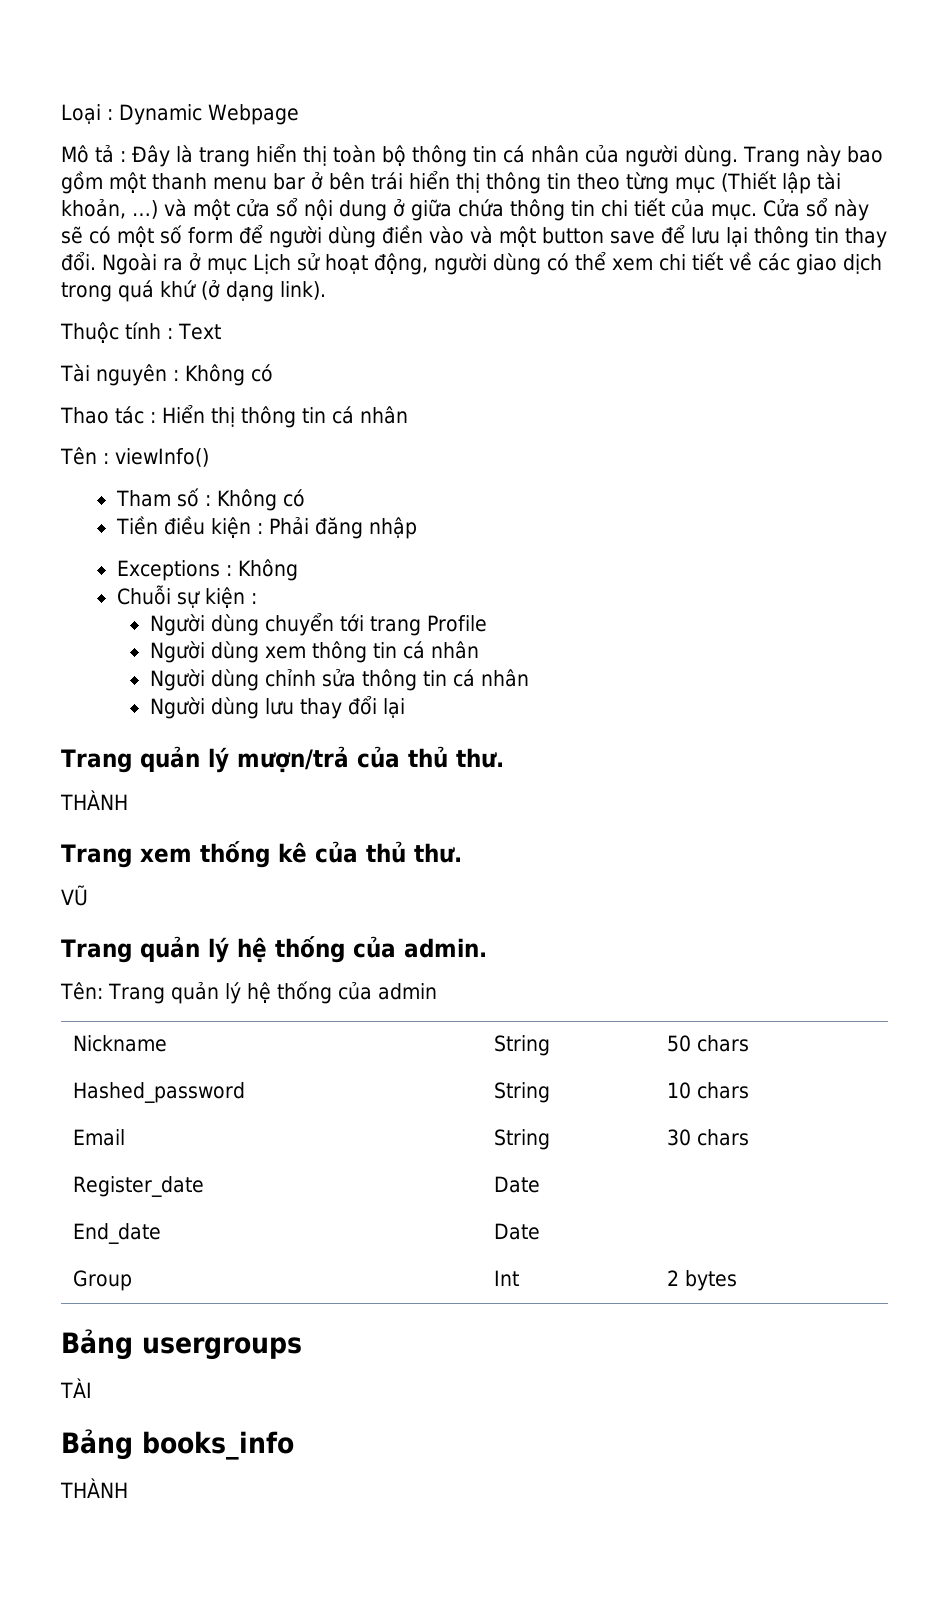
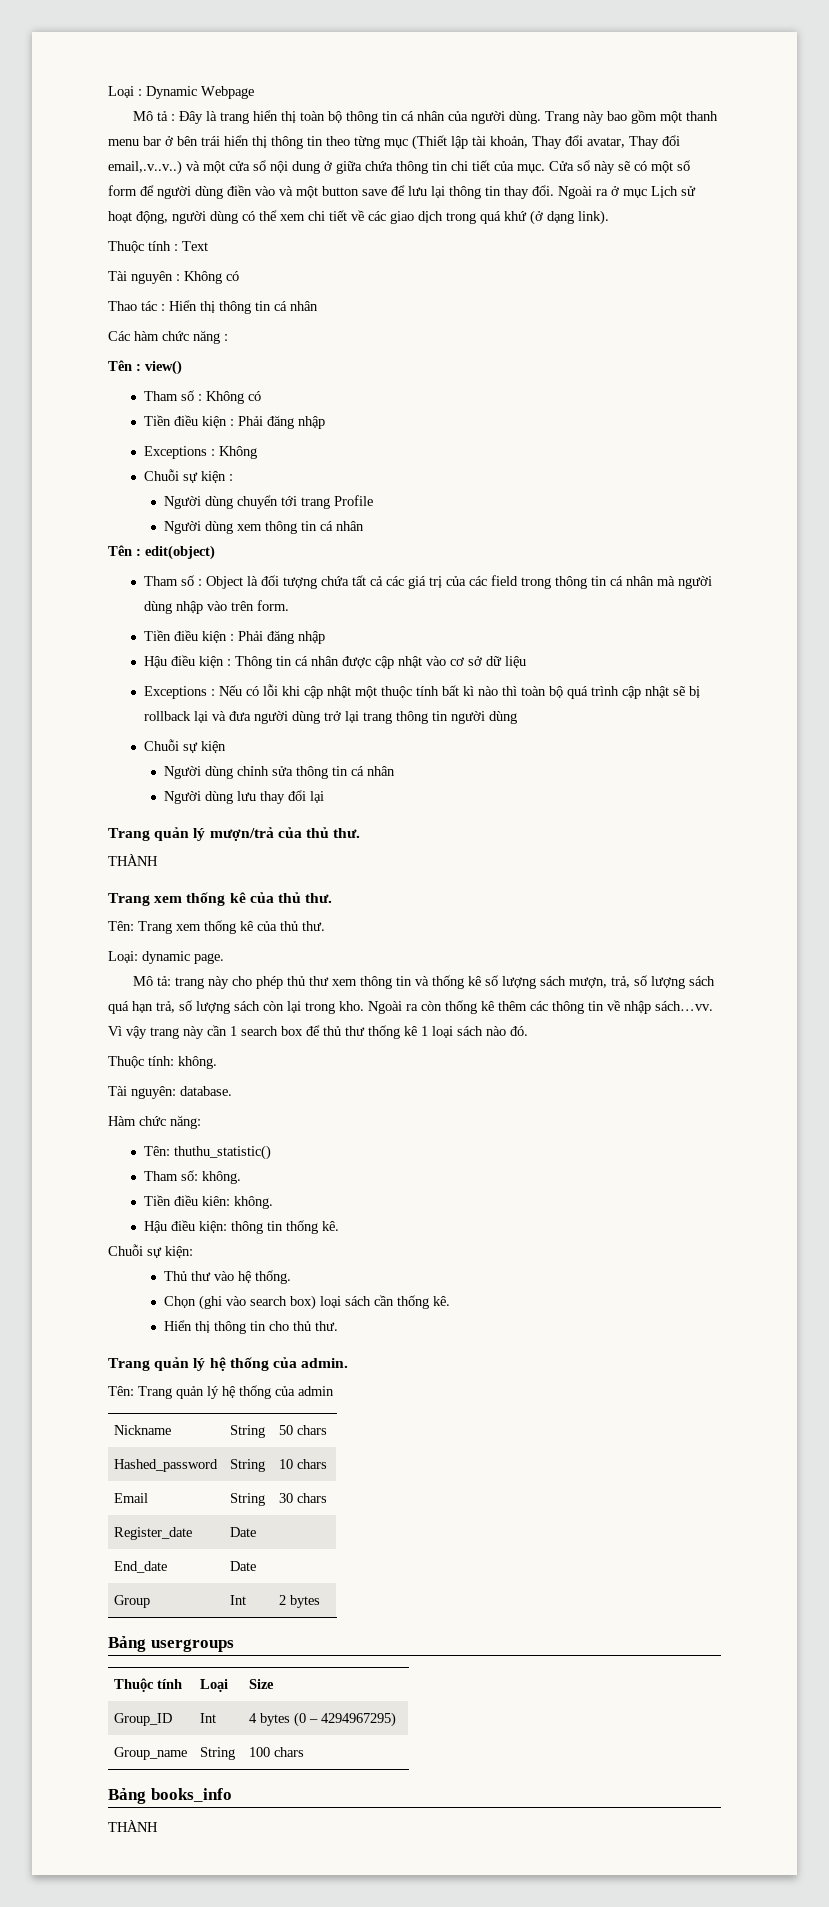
[132,200,158,219] …) -> [532,135,680,149] [108,160,182,175] Thay đổi avatar, Thay đổi email,.v..v..)
[60,447,209,467] // Tên : viewInfo() -> [108,330,228,344] [108,360,182,375] // Các hàm chức năng : // Tên : view()
(479, 650) none -> [108,545,215,560] [143,575,712,589] [143,600,289,614] [143,630,325,644] [143,655,526,669] [143,684,700,699] [143,711,517,724] [143,739,226,753] // Tên : edit(object) // Tham số : Object là đối tượng chứa tất cả các giá trị của các field trong thông tin cá nhân mà người dùng nhập vào trên form. // Tiền điều kiện : Phải đăng nhập // Hậu điều kiện : Thông tin cá nhân được cập nhật vào cơ sở dữ liệu // Exceptions : Nếu có lỗi khi cập nhật một thuộc tính bất kì nào thì toàn bộ quá trình cập nhật sẽ bị rollback lại và đưa người dùng trở lại trang thông tin người dùng // Chuỗi sự kiện
[61,885,88,906] VŨ -> [108,920,325,934] [108,951,224,964] [132,975,715,989] [108,1000,713,1014] [108,1025,528,1039] [108,1056,217,1069] [108,1086,232,1099] [108,1115,201,1129] [143,1145,271,1160] [143,1170,241,1184] [143,1195,273,1209] [143,1220,339,1234] [108,1244,193,1258] [163,1270,291,1284] [163,1295,450,1310] [163,1320,338,1334] Tên: Trang xem thống kê của thủ thư. // Loại: dynamic page. // Mô tả: trang này cho phép thủ thư xem thông tin và thống kê số lượng sách mượn, trả, số lượng sách quá hạn trả, số lượng sách còn lại trong kho. Ngoài ra còn thống kê thêm các thông tin về nhập sách…vv. Vì vậy trang này cần 1 search box để thủ thư thống kê 1 loại sách nào đó. // Thuộc tính: không. // Tài nguyên: database. // Hàm chức năng: // Tên: thuthu_statistic() // Tham số: không. // Tiền điều kiên: không. // Hậu điều kiện: thông tin thống kê. // Chuỗi sự kiện: // Thủ thư vào hệ thống. // Chọn (ghi vào search box) loại sách cần thống kê. // Hiển thị thông tin cho thủ thư.
[60,1378,92,1398] // TÀI -> [114,1678,183,1692] [200,1679,229,1692] [249,1679,275,1689] [114,1713,173,1726] [200,1713,217,1723] [249,1712,397,1727] [114,1747,188,1760] [200,1747,236,1760] [249,1747,305,1757] // Thuộc tính | Loại | Size // Group_ID | Int | 4 bytes (0 – 4294967295) // Group_name | String | 100 chars

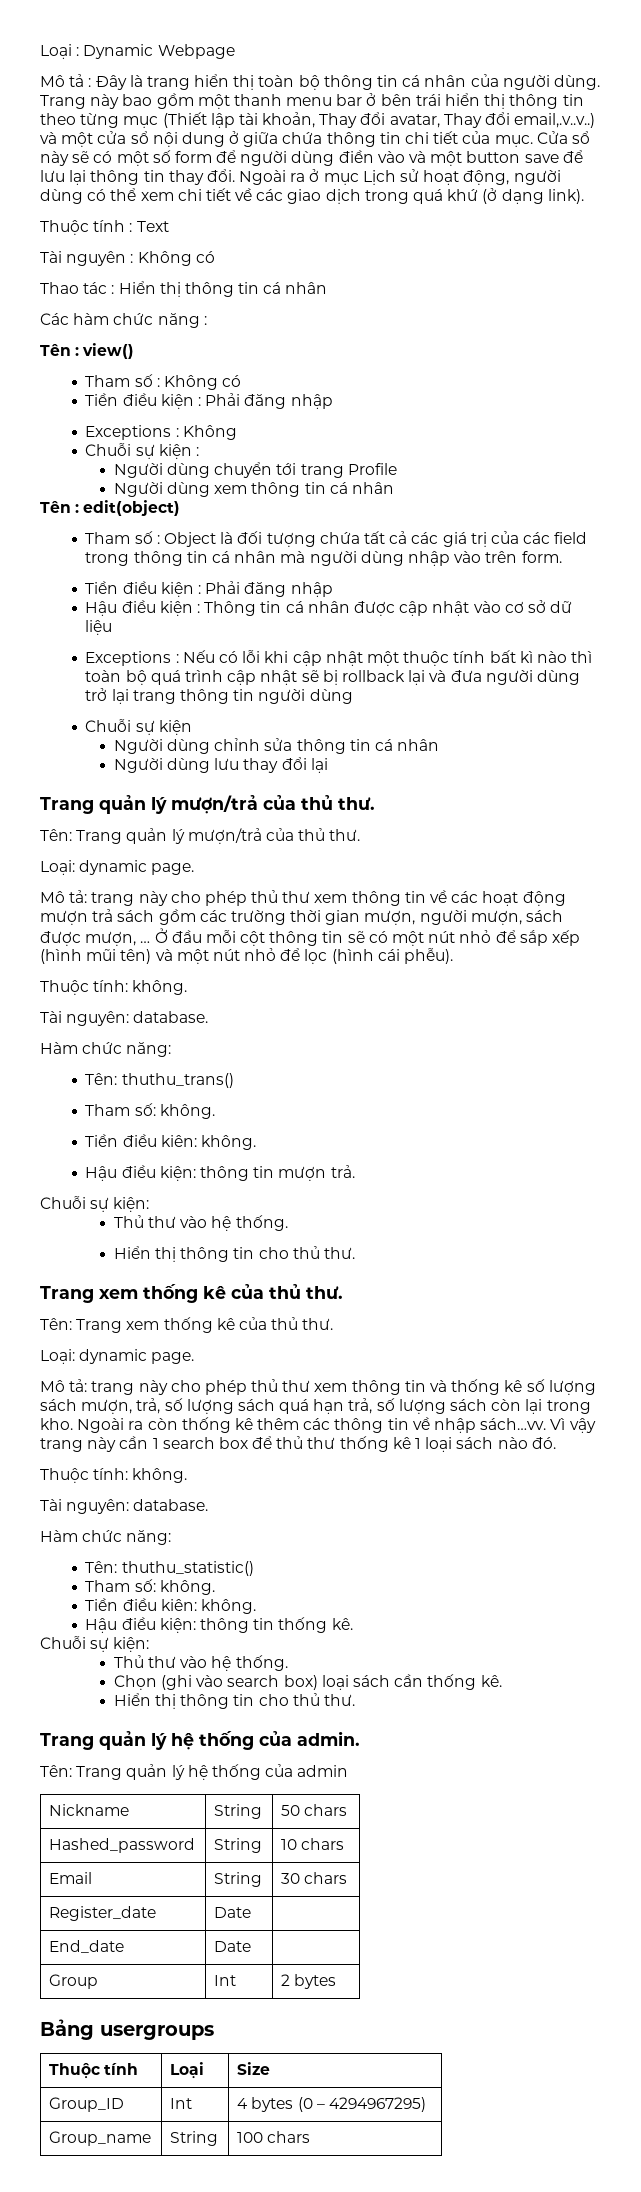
[108,854,158,866] THÀNH -> [40,828,361,844] [40,860,195,875] [40,890,566,906] [40,909,564,925] [40,928,580,946] [40,948,454,964] [40,980,188,995] [40,1011,209,1026] [40,1042,172,1057] [85,1073,234,1088] [85,1103,215,1119] [85,1134,257,1150] [85,1165,355,1181] [40,1196,150,1212] [113,1215,288,1231] [113,1246,356,1262] Tên: Trang quản lý mượn/trả của thủ thư. // Loại: dynamic page. // Mô tả: trang này cho phép thủ thư xem thông tin về các hoạt động mượn trả sách gồm các trường thời gian mượn, người mượn, sách được mượn, … Ở đầu mỗi cột thông tin sẽ có một nút nhỏ để sắp xếp (hình mũi tên) và một nút nhỏ để lọc (hình cái phễu). // Thuộc tính: không. // Tài nguyên: database. // Hàm chức năng: // Tên: thuthu_trans() // Tham số: không. // Tiền điều kiên: không. // Hậu điều kiện: thông tin mượn trả. // Chuỗi sự kiện: // Thủ thư vào hệ thống. // Hiển thị thông tin cho thủ thư.
[108,1788,232,1804] [108,1820,158,1832] // Bảng books_info // THÀNH -> (311, 2137) none

